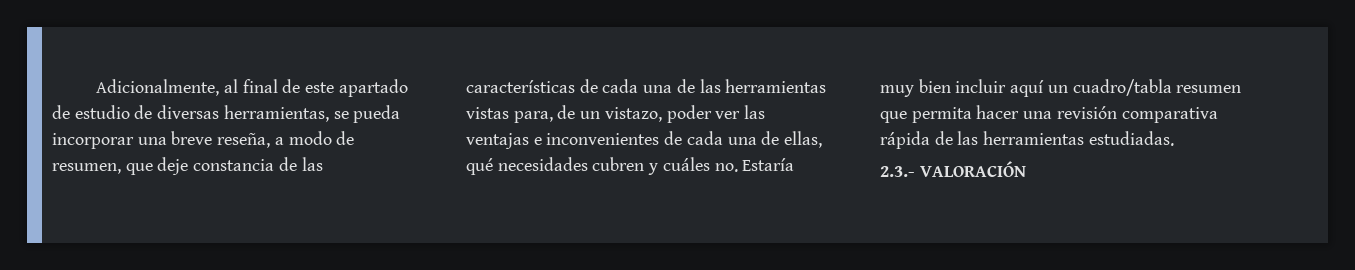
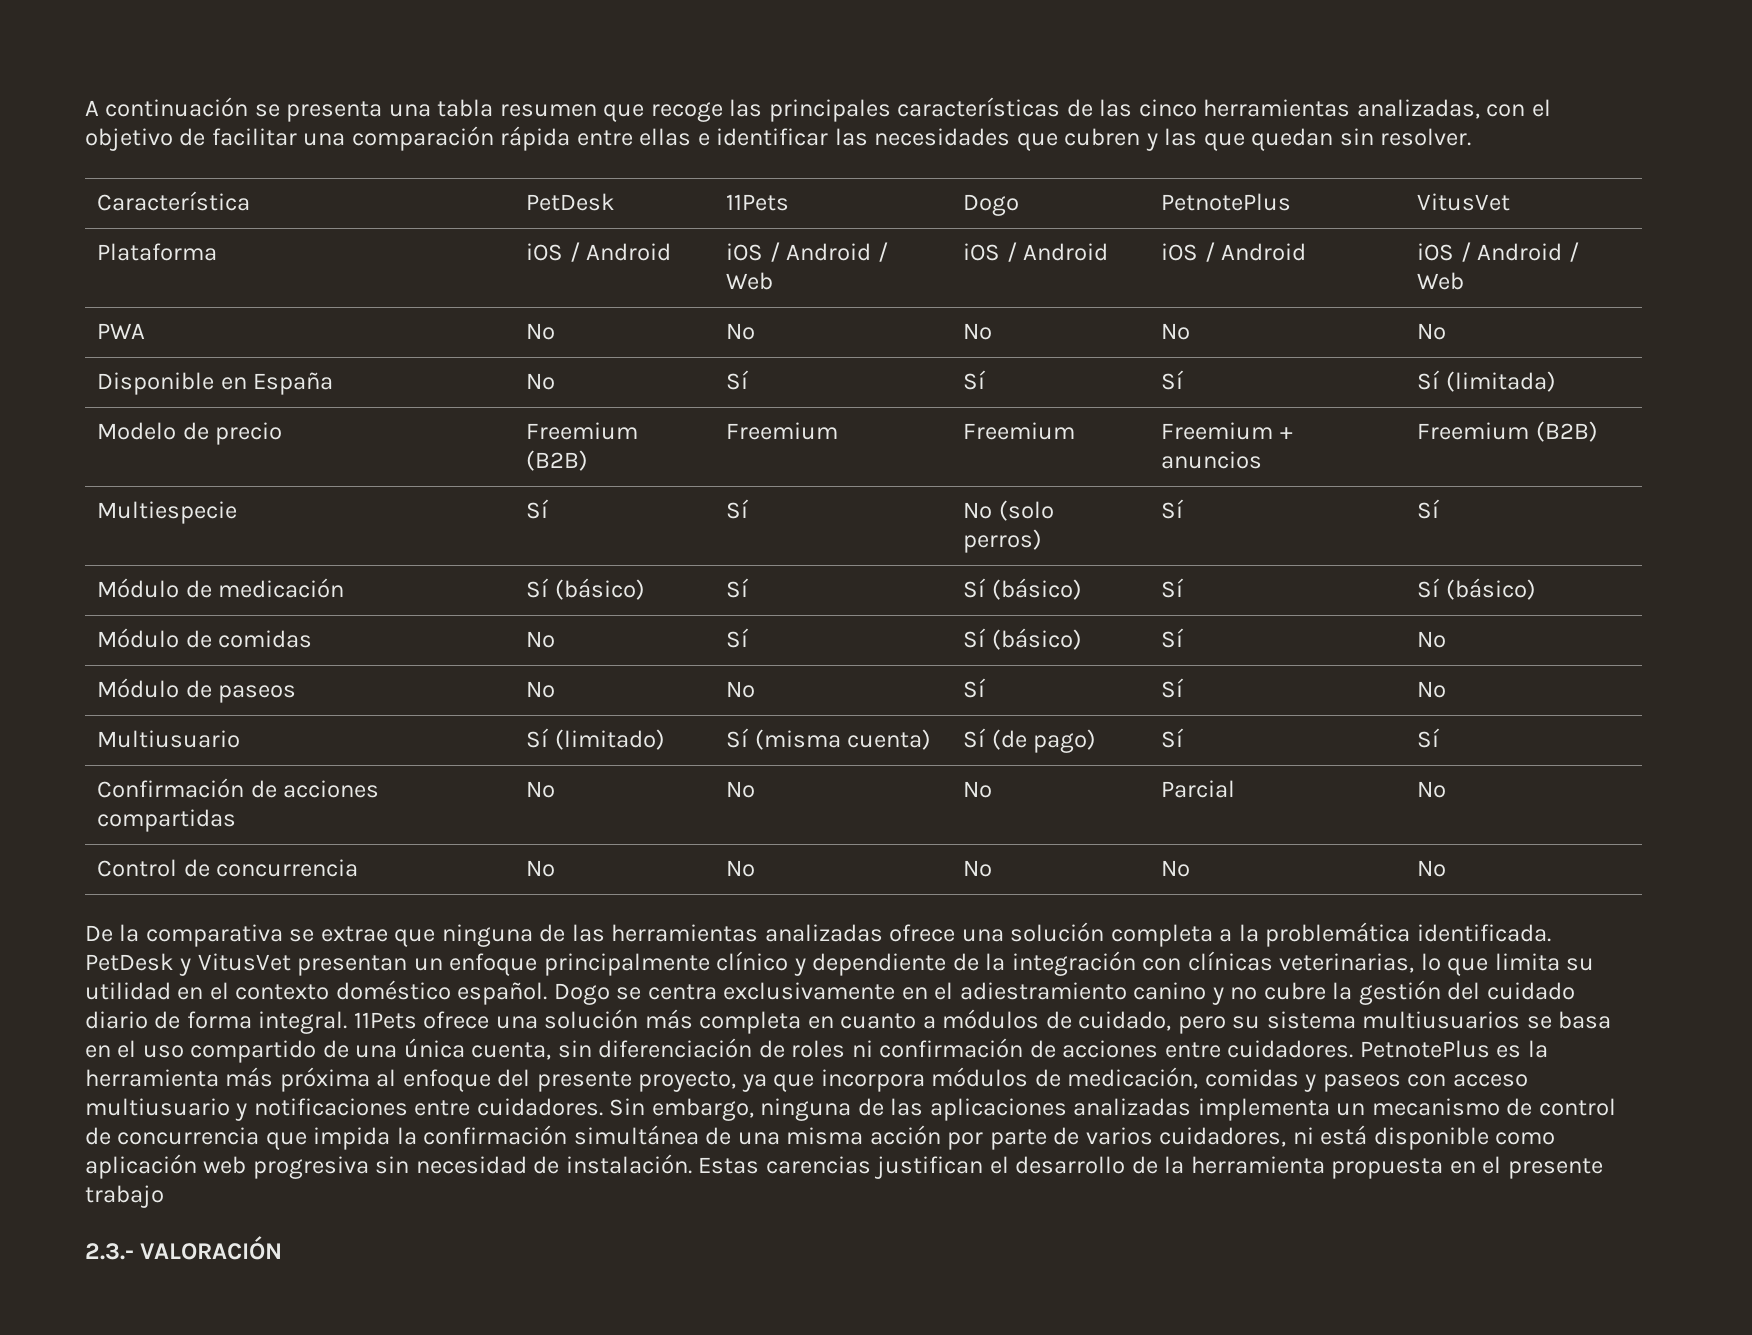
[96,79,408,97] [52,105,401,123] [52,131,355,149] [52,157,323,175] [466,79,827,93] [466,105,766,123] [466,131,823,149] [466,157,795,175] [880,79,1242,97] [880,105,1218,123] [880,131,1174,149] Adicionalmente, al final de este apartado de estudio de diversas herramientas, se pueda incorporar una breve reseña, a modo de resumen, que deje constancia de las características de cada una de las herramientas vistas para, de un vistazo, poder ver las ventajas e inconvenientes de cada una de ellas, qué necesidades cubren y cuáles no. Estaría muy bien incluir aquí un cuadro/tabla resumen que permita hacer una revisión comparativa rápida de las herramientas estudiadas. -> [85,97,1551,122] [85,126,1472,151] [97,191,251,211] [526,193,616,211] [726,194,790,211] [963,194,1020,216] [1161,193,1292,211] [1417,193,1511,211] [97,243,218,261] [526,242,672,262] [726,242,888,262] [726,272,774,290] [963,242,1109,262] [1161,242,1307,262] [1417,242,1579,262] [1417,272,1465,290] [97,323,146,339] [526,323,556,340] [726,323,756,340] [963,323,993,340] [1161,323,1191,340] [1417,323,1447,340] [97,372,334,395] [526,373,556,390] [726,370,750,390] [963,370,987,390] [1161,370,1185,390] [1417,370,1556,392] [97,422,283,445] [526,422,639,440] [526,450,589,471] [726,422,839,440] [963,422,1076,440] [1161,422,1293,440] [1161,451,1263,469] [1417,421,1598,442] [97,501,238,524] [526,499,550,519] [726,499,750,519] [963,500,1054,521] [963,529,1043,553] [1161,499,1185,519] [1417,499,1441,519] [97,578,345,598] [526,578,645,600] [726,578,750,598] [963,578,1082,600] [1161,578,1185,598] [1417,578,1536,600] [97,628,313,648] [526,631,556,648] [726,628,750,648] [963,628,1082,650] [1161,628,1185,648] [1417,631,1447,648] [97,678,297,703] [526,681,556,698] [726,681,756,698] [963,678,987,698] [1161,678,1185,698] [1417,681,1447,698] [97,730,241,748] [526,728,665,750] [726,728,932,750] [963,728,1097,753] [1161,728,1185,748] [1417,728,1441,748] [97,778,380,798] [97,809,237,832] [526,781,556,798] [726,781,756,798] [963,781,993,798] [1161,780,1236,798] [1417,781,1447,798] [97,859,359,877] [526,860,556,877] [726,860,756,877] [963,860,993,877] [1161,860,1191,877] [1417,860,1447,877] [85,922,1551,947] [85,951,1595,976] [85,980,1575,1005] [85,1009,1612,1034] [85,1038,1548,1063] [85,1067,1528,1092] [85,1098,1616,1121] [85,1125,1556,1150] [85,1154,1603,1179] [85,1185,164,1208] A continuación se presenta una tabla resumen que recoge las principales características de las cinco herramientas analizadas, con el objetivo de facilitar una comparación rápida entre ellas e identificar las necesidades que cubren y las que quedan sin resolver. // Característica | PetDesk | 11Pets | Dogo | PetnotePlus | VitusVet // Plataforma | iOS / Android | iOS / Android / Web | iOS / Android | iOS / Android | iOS / Android / Web // PWA | No | No | No | No | No // Disponible en España | No | Sí | Sí | Sí | Sí (limitada) // Modelo de precio | Freemium (B2B) | Freemium | Freemium | Freemium + anuncios | Freemium (B2B) // Multiespecie | Sí | Sí | No (solo perros) | Sí | Sí // Módulo de medicación | Sí (básico) | Sí | Sí (básico) | Sí | Sí (básico) // Módulo de comidas | No | Sí | Sí (básico) | Sí | No // Módulo de paseos | No | No | Sí | Sí | No // Multiusuario | Sí (limitado) | Sí (misma cuenta) | Sí (de pago) | Sí | Sí // Confirmación de acciones compartidas | No | No | No | Parcial | No // Control de concurrencia | No | No | No | No | No // De la comparativa se extrae que ninguna de las herramientas analizadas ofrece una solución completa a la problemática identificada. PetDesk y VitusVet presentan un enfoque principalmente clínico y dependiente de la integración con clínicas veterinarias, lo que limita su utilidad en el contexto doméstico español. Dogo se centra exclusivamente en el adiestramiento canino y no cubre la gestión del cuidado diario de forma integral. 11Pets ofrece una solución más completa en cuanto a módulos de cuidado, pero su sistema multiusuarios se basa en el uso compartido de una única cuenta, sin diferenciación de roles ni confirmación de acciones entre cuidadores. PetnotePlus es la herramienta más próxima al enfoque del presente proyecto, ya que incorpora módulos de medicación, comidas y paseos con acceso multiusuario y notificaciones entre cuidadores. Sin embargo, ninguna de las aplicaciones analizadas implementa un mecanismo de control de concurrencia que impida la confirmación simultánea de una misma acción por parte de varios cuidadores, ni está disponible como aplicación web progresiva sin necesidad de instalación. Estas carencias justifican el desarrollo de la herramienta propuesta en el presente trabajo

